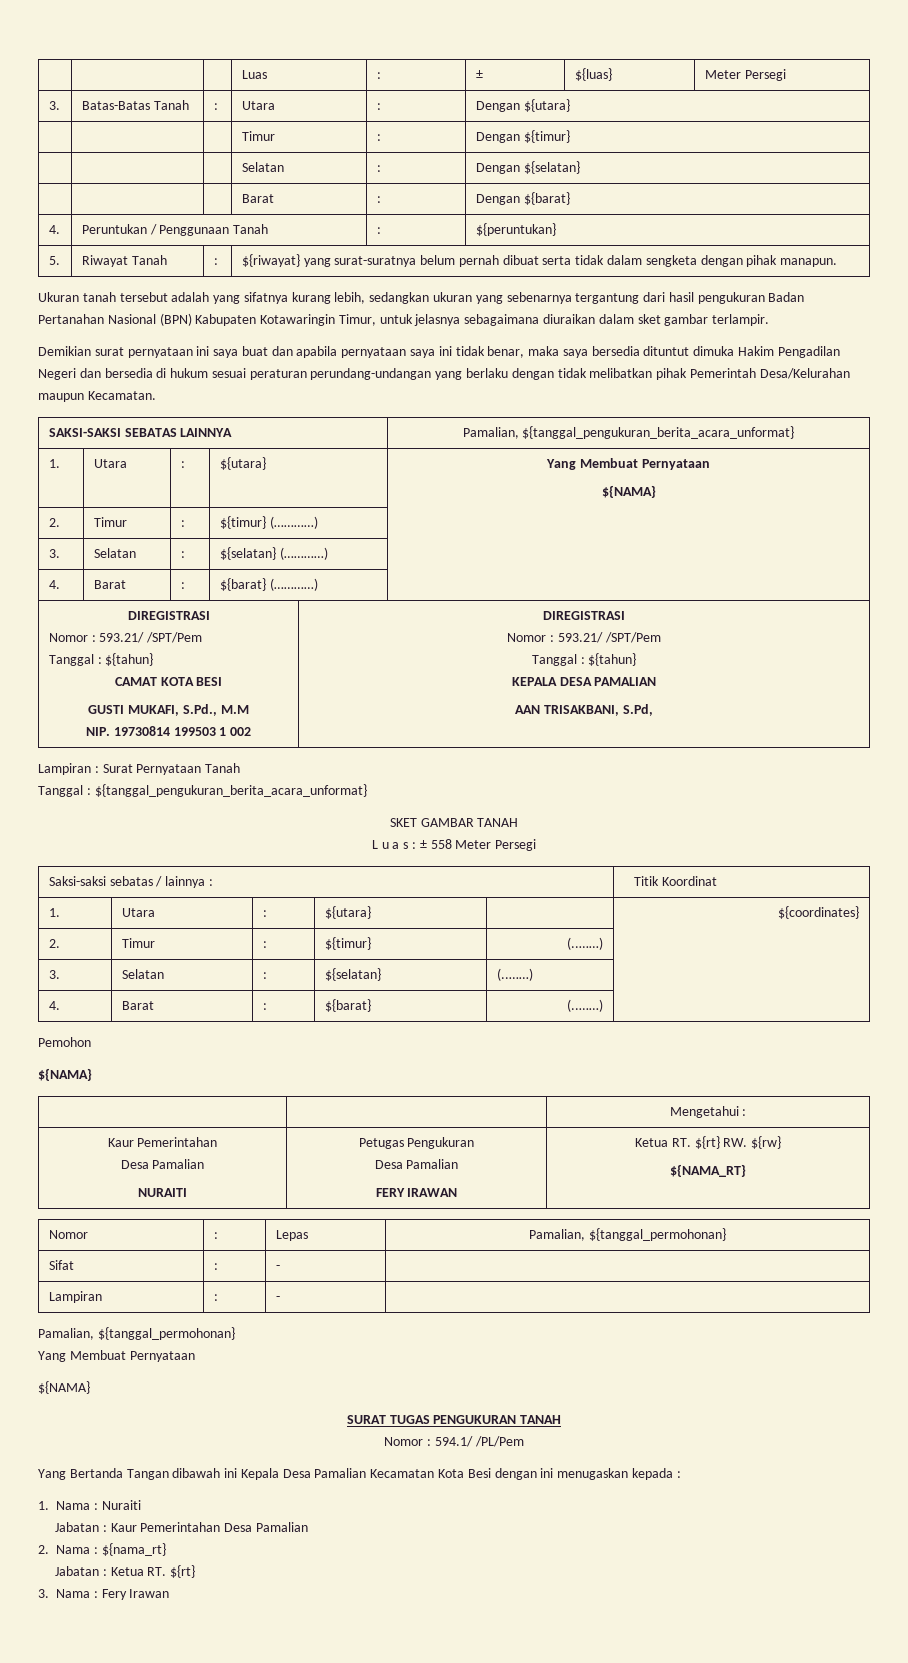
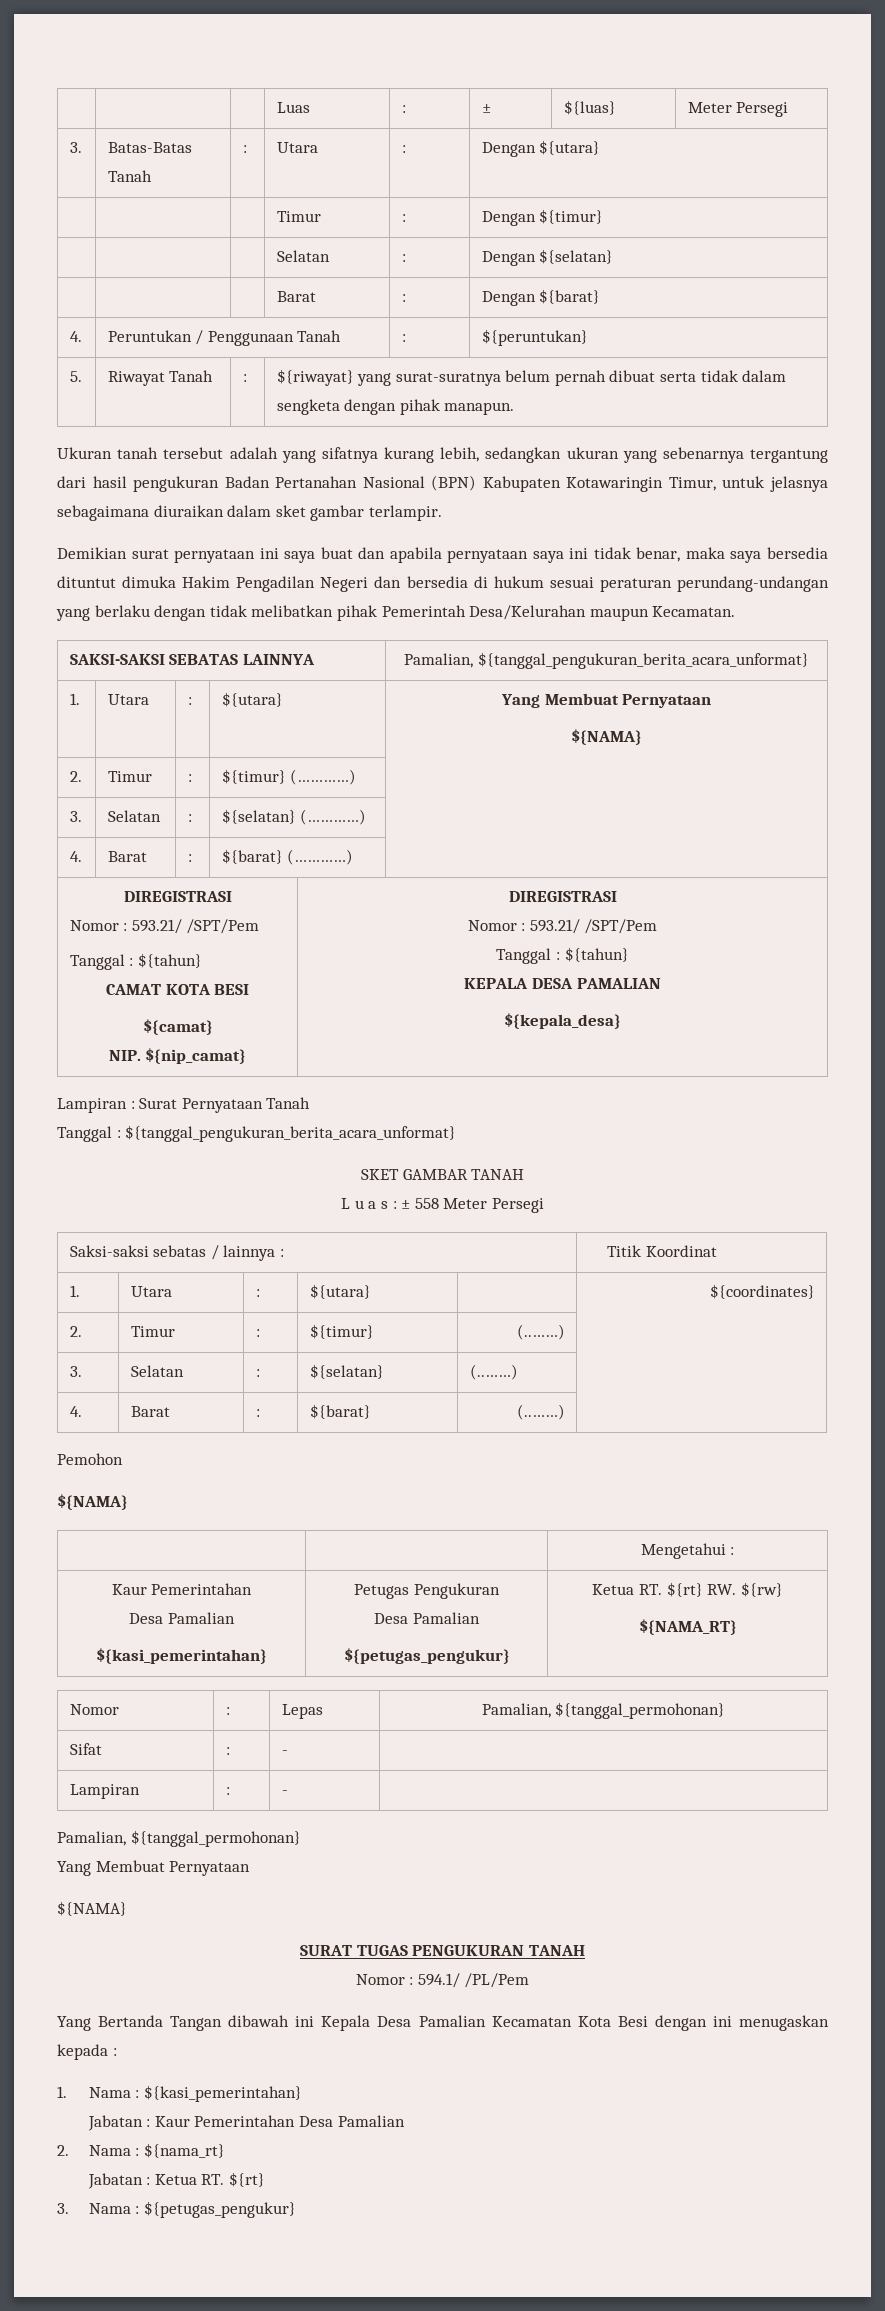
[88,704,249,716] [85,726,252,736] GUSTI MUKAFI, S.Pd., M.M // NIP. 19730814 199503 1 002 -> [142,1019,213,1035] [108,1048,247,1064] ${camat} // NIP. ${nip_camat}
[515,704,653,716] AAN TRISAKBANI, S.Pd, -> [504,1013,621,1029] ${kepala_desa}
[138,1188,187,1197] NURAITI -> [96,1648,267,1664] ${kasi_pemerintahan}
[375,1188,458,1197] FERY IRAWAN -> [343,1648,510,1664] ${petugas_pengukur}
[101,1500,141,1510] Nuraiti -> [143,2085,302,2102] ${kasi_pemerintahan}
[101,1589,170,1600] Fery Irawan -> [143,2201,296,2218] ${petugas_pengukur}

